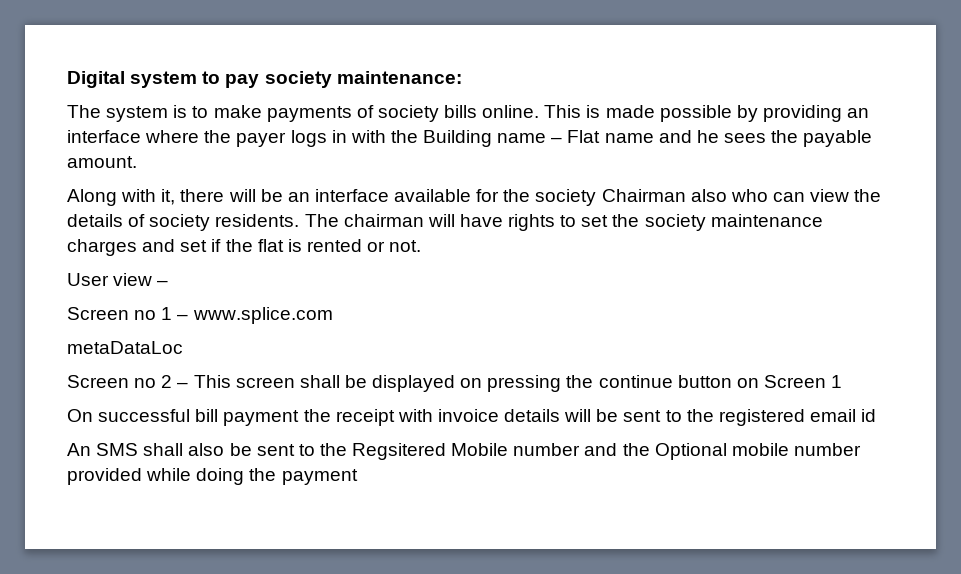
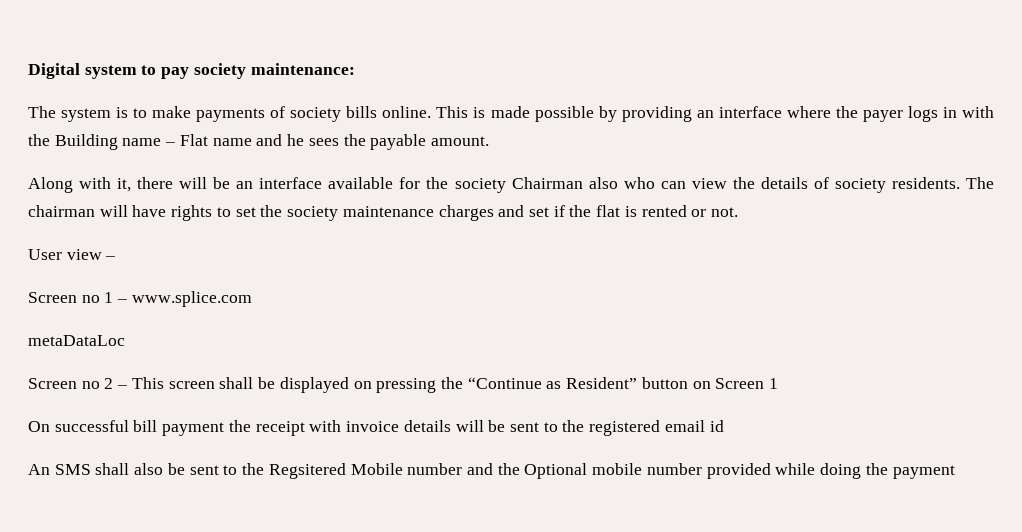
[598,375,673,388] continue -> [467,377,638,389] “Continue as Resident”

